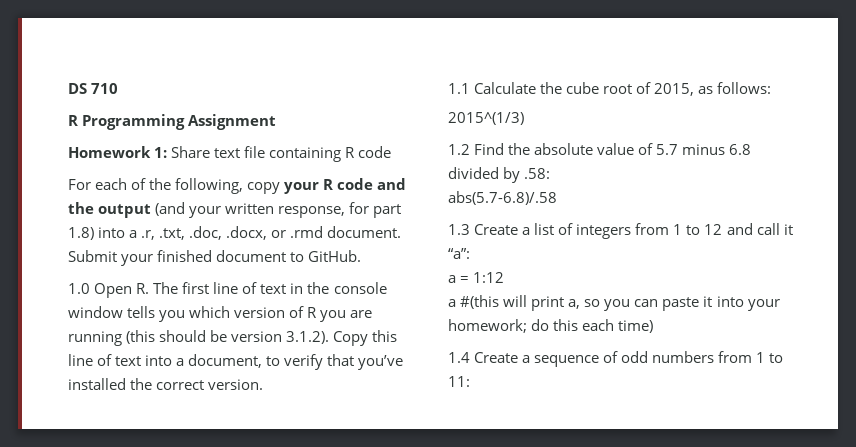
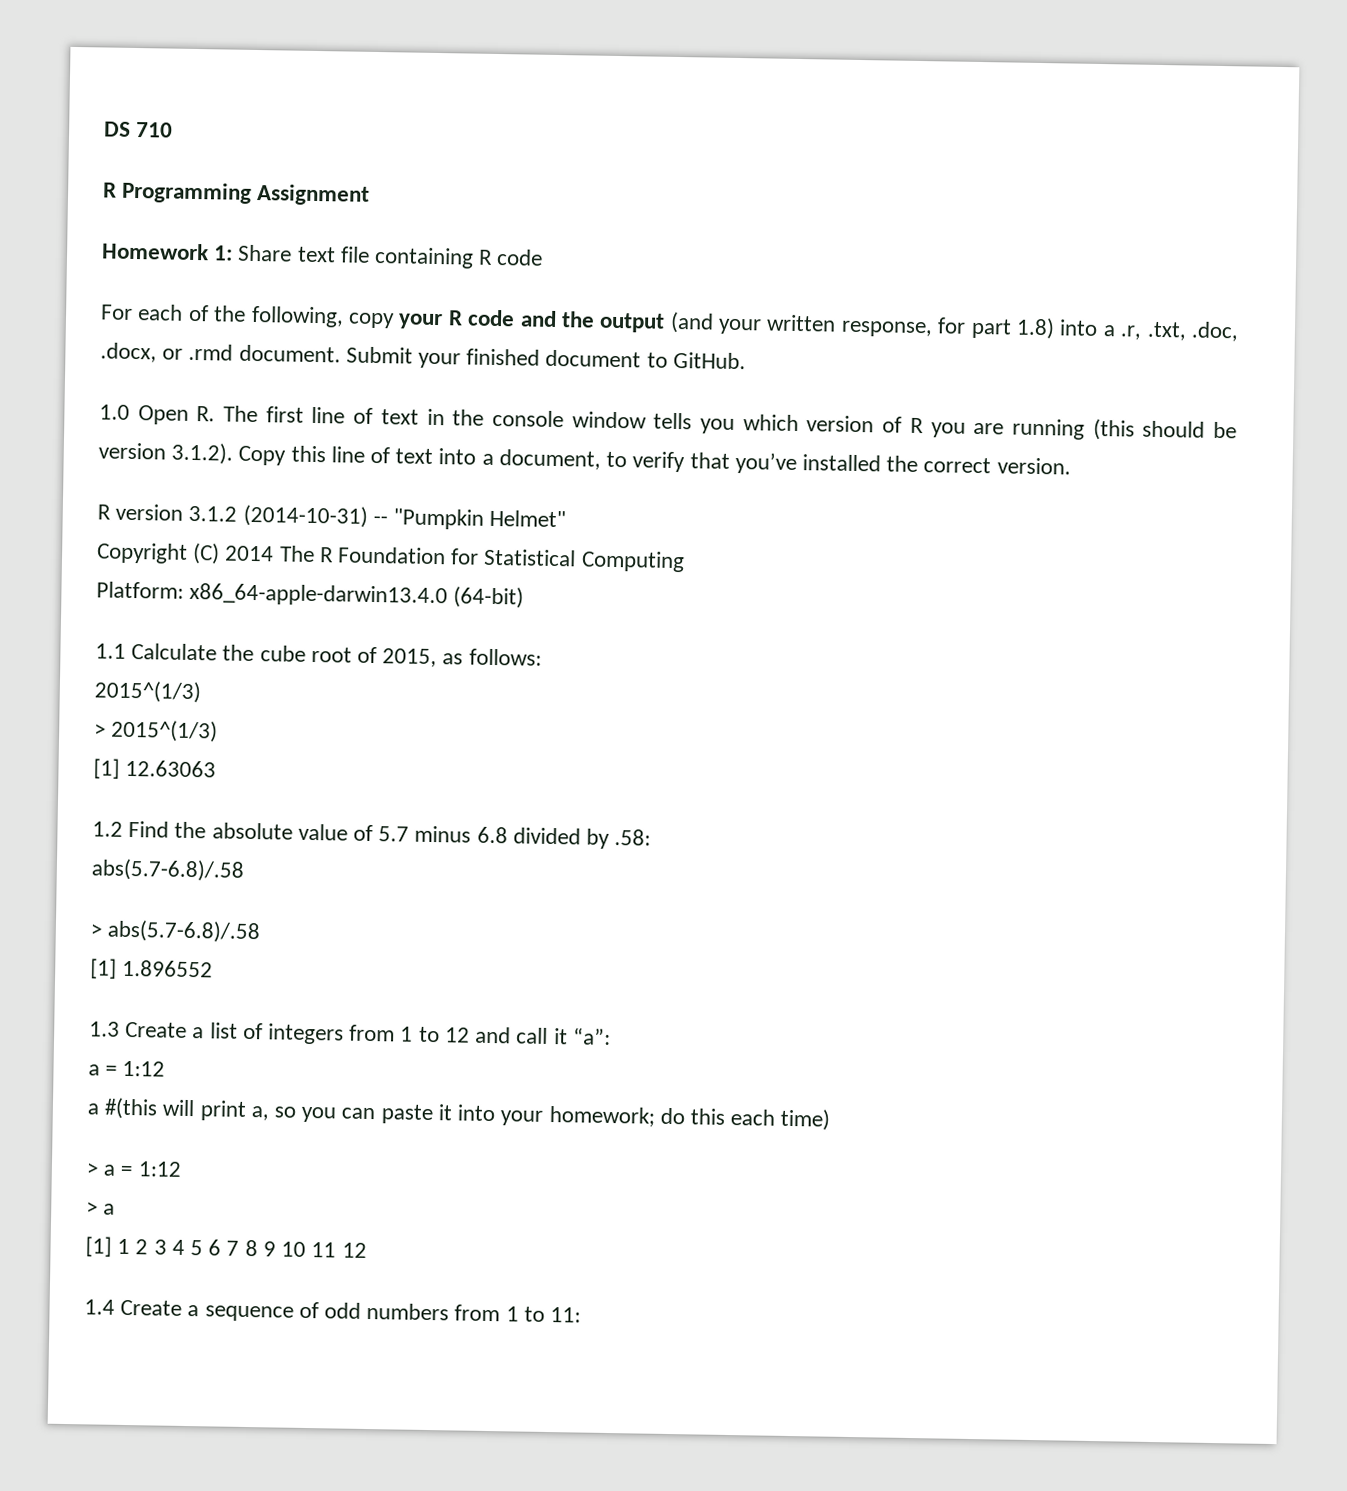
(264, 384) none -> [97,503,567,530] [96,542,685,573] [96,581,525,609] // R version 3.1.2 (2014-10-31) -- "Pumpkin Helmet" // Copyright (C) 2014 The R Foundation for Statistical Computing // Platform: x86_64-apple-darwin13.4.0 (64-bit)
(524, 118) none -> [94,719,219,743] [93,758,217,779] // > 2015^(1/3) // [1] 12.63063
(557, 198) none -> [90,919,262,944] [90,958,214,979] // > abs(5.7-6.8)/.58 // [1] 1.896552
(654, 326) none -> [86,1161,182,1177] [86,1201,116,1215] [85,1236,367,1258] // > a = 1:12 // > a // [1] 1 2 3 4 5 6 7 8 9 10 11 12

